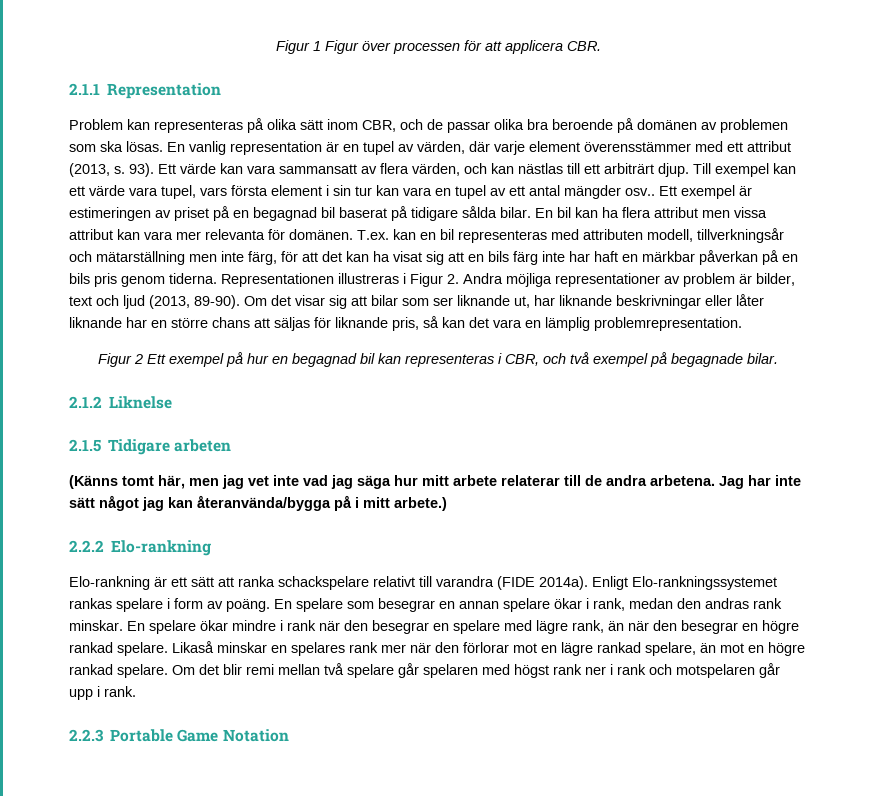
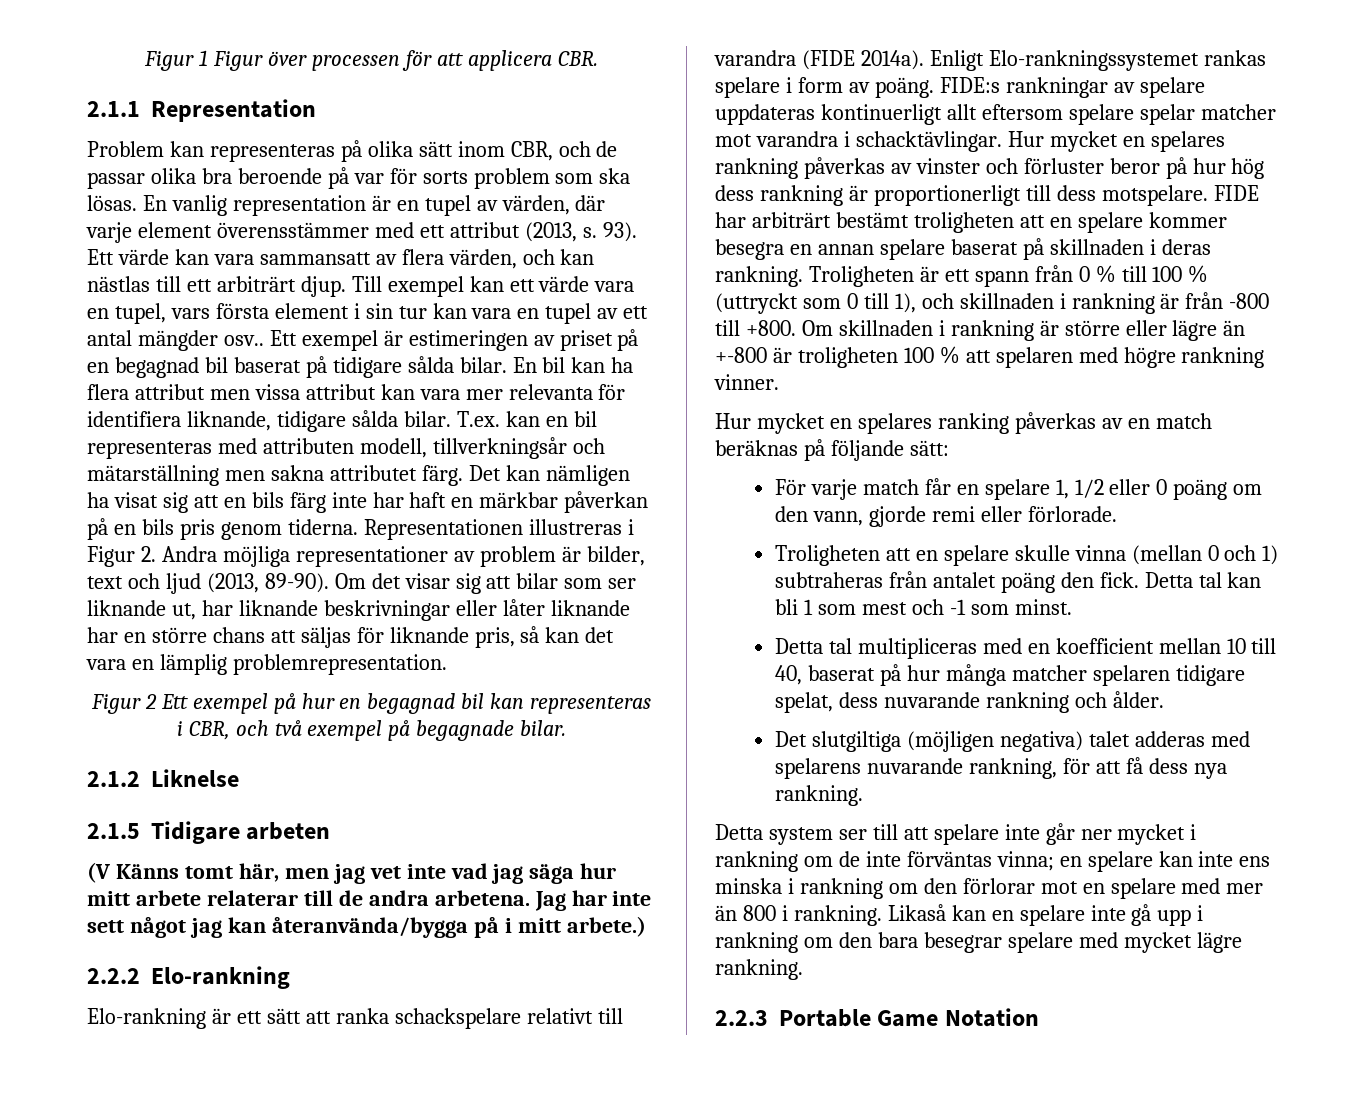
[637,119,788,133] domänen av problemen -> [353,168,550,189] var för sorts problem
(158, 191) none -> [87,308,109,319] en
[289,229,353,240] domänen. -> [87,410,451,432] identifiera liknande, tidigare sålda bilar.
[221,251,369,265] inte färg, för att det kan -> [270,465,630,486] sakna attributet färg. Det kan nämligen
[69,475,118,489] (Känns -> [87,862,179,883] (V Känns
[69,497,95,508] sätt -> [87,920,124,933] sett
[274,598,782,612] [69,620,799,634] [69,641,805,656] [69,663,780,678] [69,686,136,700] En spelare som besegrar en annan spelare ökar i rank, medan den andras rank minskar. En spelare ökar mindre i rank när den besegrar en spelare med lägre rank, än när den besegrar en högre rankad spelare. Likaså minskar en spelares rank mer när den förlorar mot en lägre rankad spelare, än mot en högre rankad spelare. Om det blir remi mellan två spelare går spelaren med högst rank ner i rank och motspelaren går upp i rank. -> [939,77,1205,98] [715,104,1276,125] [715,131,1225,152] [715,157,1265,179] [715,185,1259,206] [715,212,1227,233] [715,238,1211,260] [715,265,1209,287] [715,292,1270,314] [715,320,1246,341] [715,346,1265,368] [714,374,779,390] [715,412,1212,434] [715,439,949,461] [774,478,1263,500] [774,506,1117,527] [774,545,1279,566] [774,571,1262,593] [774,599,1072,615] [774,638,1277,659] [774,664,1245,686] [774,691,1164,713] [774,731,1250,752] [774,757,1227,779] [774,785,863,806] [715,823,1197,845] [715,851,1271,872] [715,878,1264,899] [715,904,1204,926] [715,932,1242,953] [715,959,803,980] FIDE:s rankningar av spelare uppdateras kontinuerligt allt eftersom spelare spelar matcher mot varandra i schacktävlingar. Hur mycket en spelares rankning påverkas av vinster och förluster beror på hur hög dess rankning är proportionerligt till dess motspelare. FIDE har arbiträrt bestämt troligheten att en spelare kommer besegra en annan spelare baserat på skillnaden i deras rankning. Troligheten är ett spann från 0 % till 100 % (uttryckt som 0 till 1), och skillnaden i rankning är från -800 till +800. Om skillnaden i rankning är större eller lägre än +-800 är troligheten 100 % att spelaren med högre rankning vinner. // Hur mycket en spelares ranking påverkas av en match beräknas på följande sätt: // För varje match får en spelare 1, 1/2 eller 0 poäng om den vann, gjorde remi eller förlorade. // Troligheten att en spelare skulle vinna (mellan 0 och 1) subtraheras från antalet poäng den fick. Detta tal kan bli 1 som mest och -1 som minst. // Detta tal multipliceras med en koefficient mellan 10 till 40, baserat på hur många matcher spelaren tidigare spelat, dess nuvarande rankning och ålder. // Det slutgiltiga (möjligen negativa) talet adderas med spelarens nuvarande rankning, för att få dess nya rankning. // Detta system ser till att spelare inte går ner mycket i rankning om de inte förväntas vinna; en spelare kan inte ens minska i rankning om den förlorar mot en spelare med mer än 800 i rankning. Likaså kan en spelare inte gå upp i rankning om den bara besegrar spelare med mycket lägre rankning.

